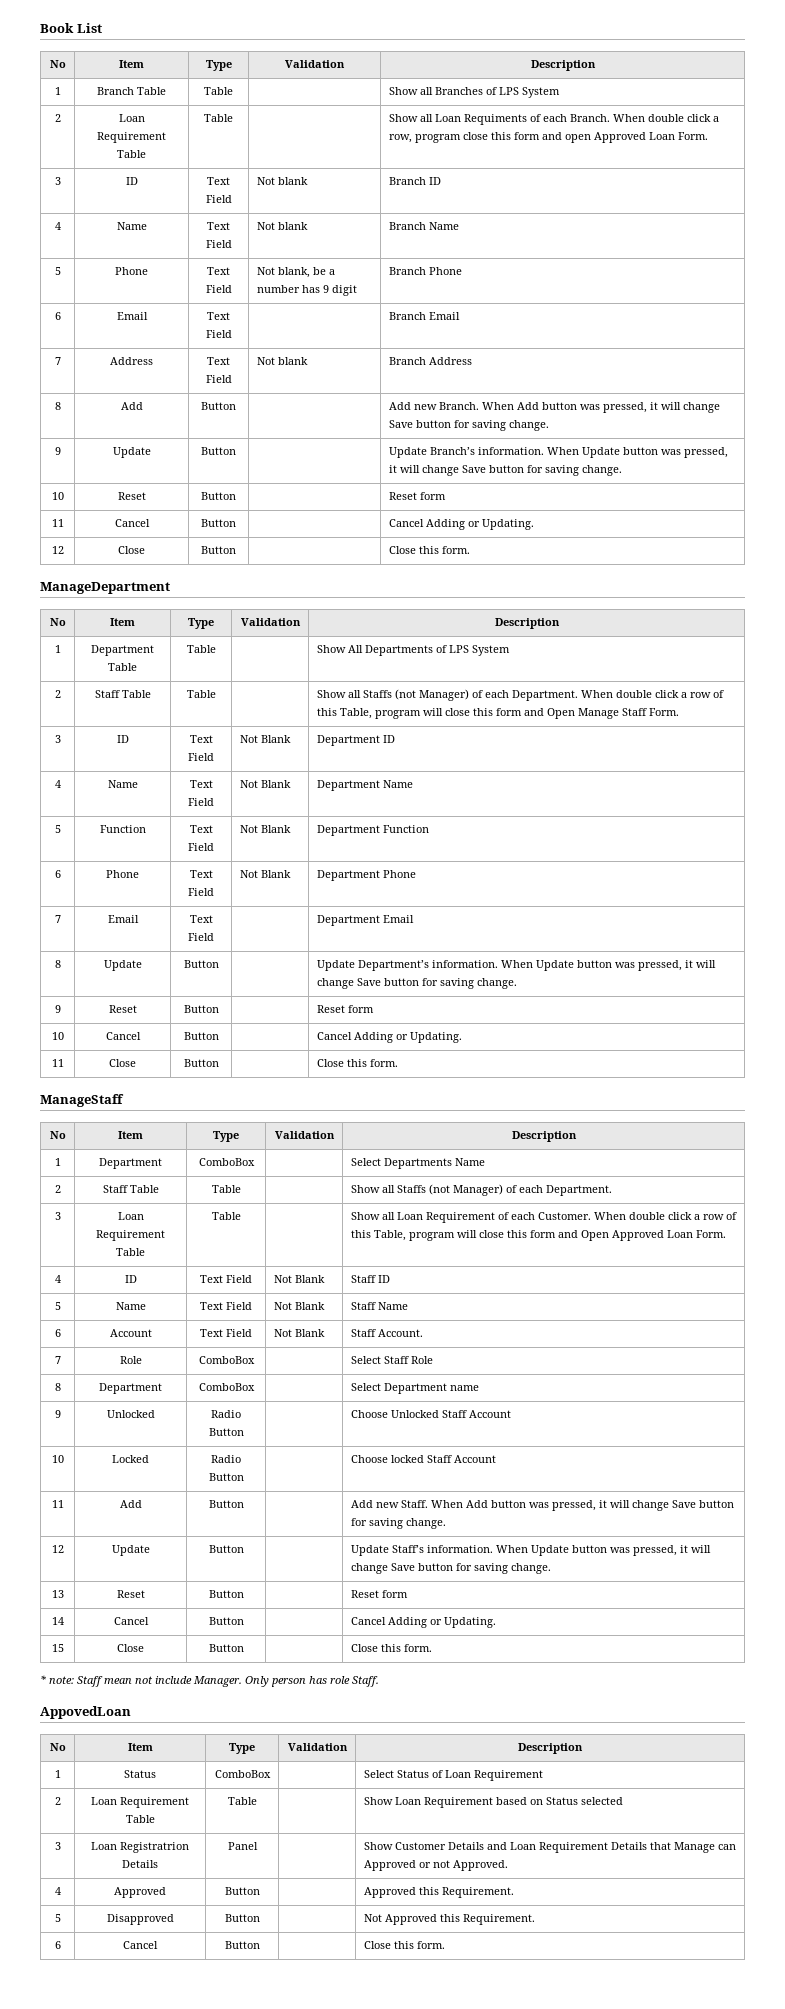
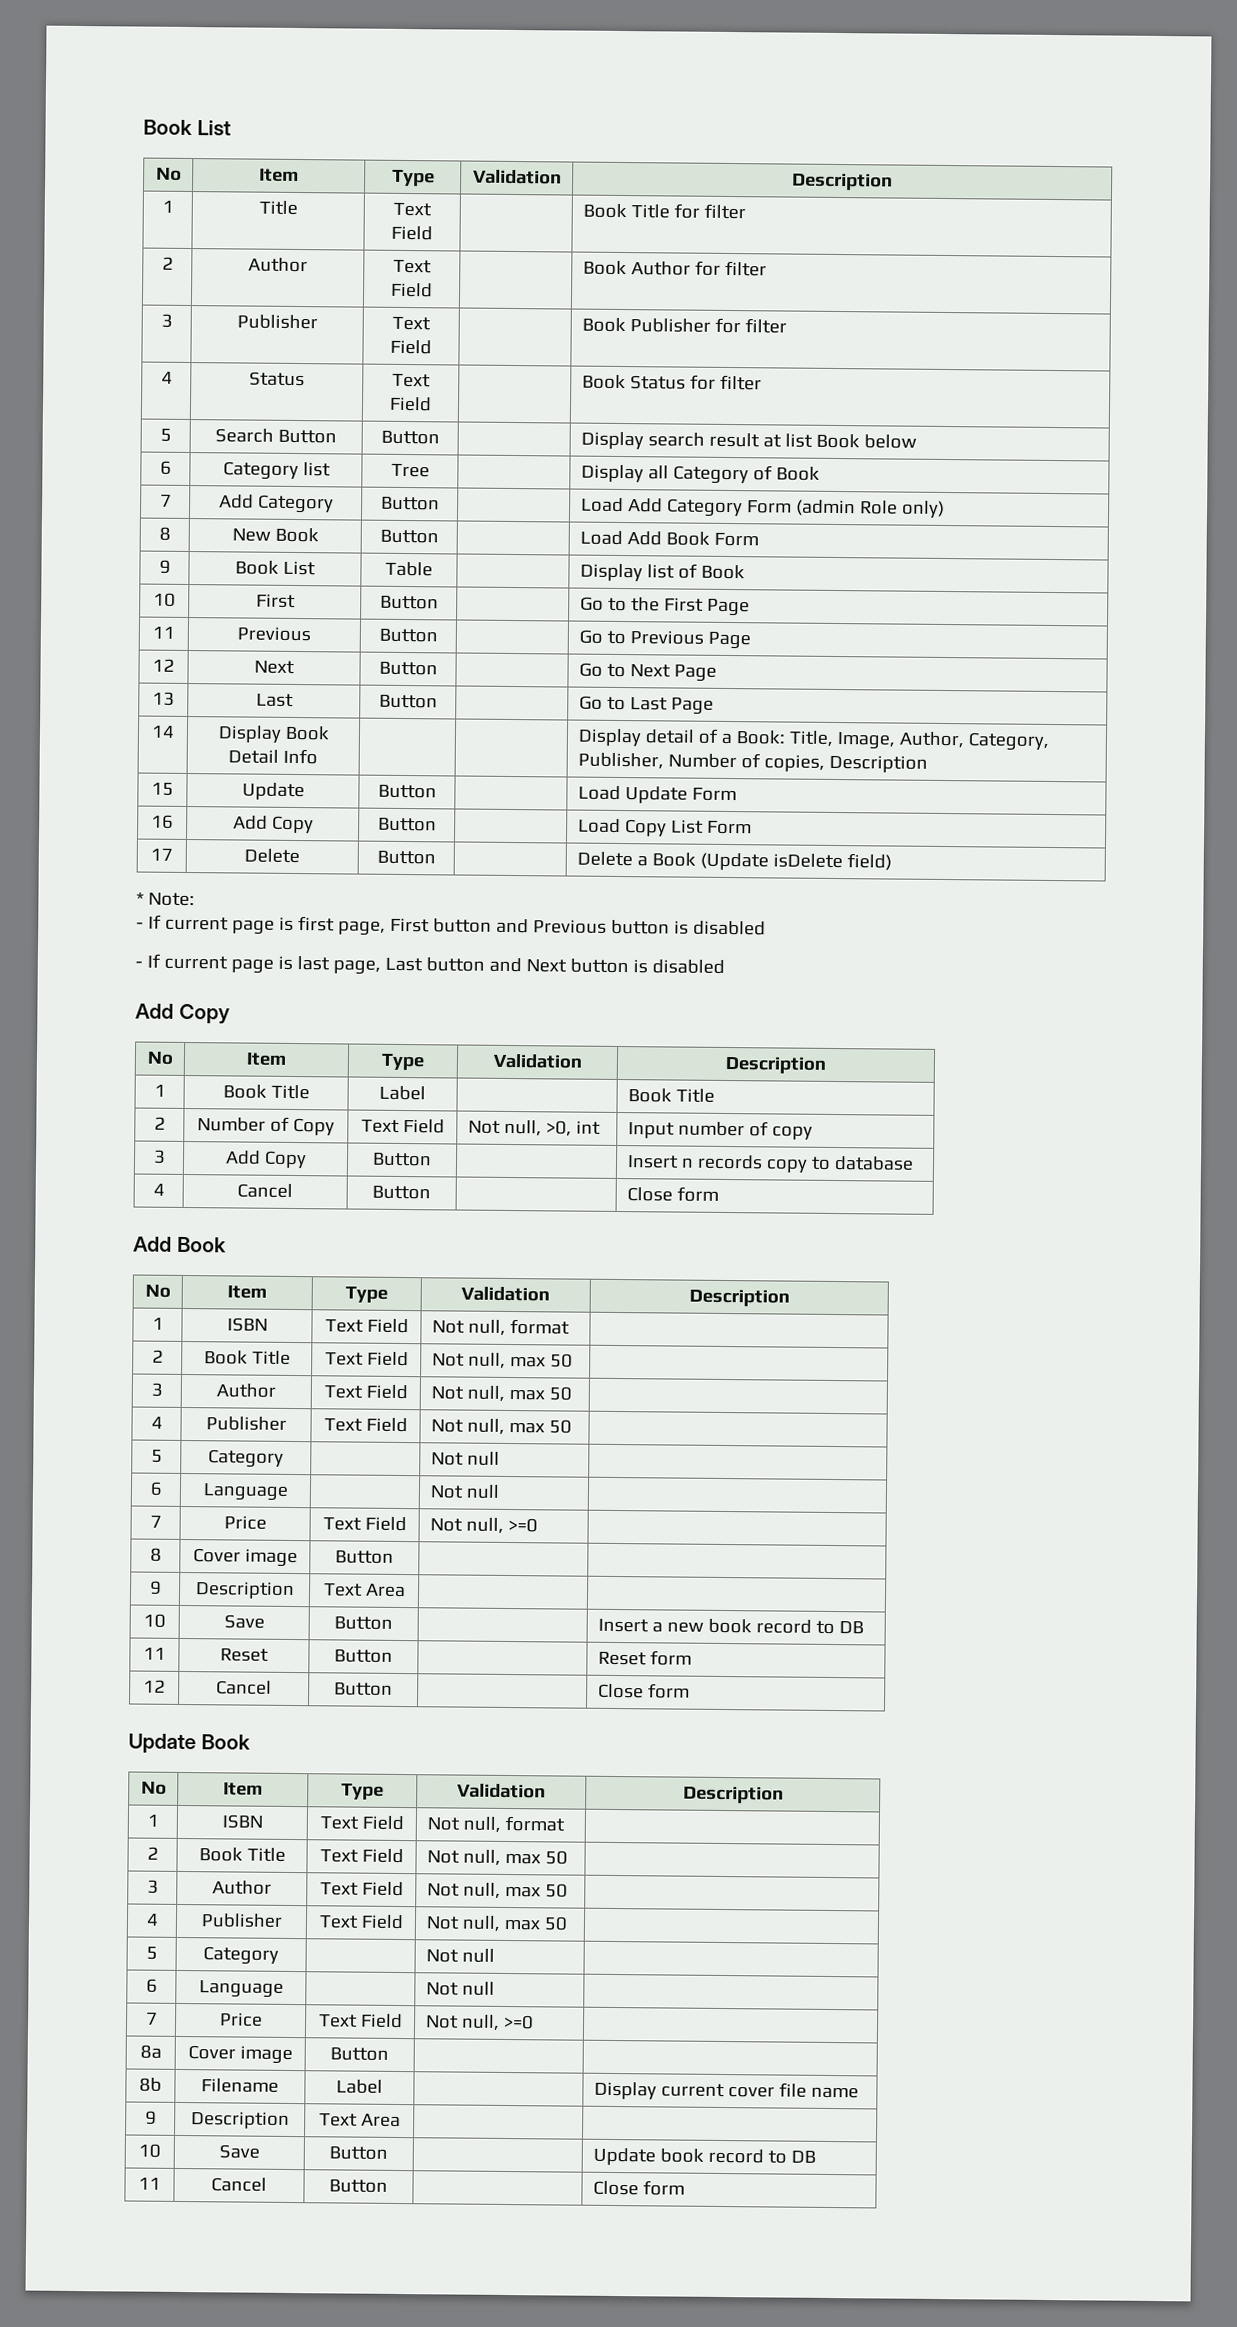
[97,87,166,95] [204,87,233,95] [388,87,560,98] [54,114,61,122] [118,114,145,122] [97,132,166,143] [117,150,146,158] [204,114,233,122] [388,114,719,125] [388,132,708,143] [54,177,61,185] [125,177,138,185] [207,177,230,185] [205,195,232,203] [256,177,308,185] [388,177,441,185] [54,222,61,230] [116,222,147,230] [207,222,230,230] [205,240,232,248] [256,222,308,230] [388,222,459,230] [54,267,61,275] [115,267,148,275] [207,267,230,275] [205,285,232,293] [256,267,335,278] [256,285,357,296] [388,267,462,275] [54,312,61,320] [116,312,148,320] [207,312,230,320] [205,330,232,338] [388,312,460,320] [54,357,61,365] [110,357,153,365] [207,357,230,365] [205,375,232,383] [256,357,308,365] [388,357,472,365] [54,402,61,410] [120,402,143,410] [201,402,236,410] [388,402,720,413] [388,420,549,431] [54,447,61,455] [112,447,151,458] [201,447,236,455] [388,447,728,458] [388,465,622,476] [51,492,64,500] [117,492,146,500] [201,492,236,500] [388,492,446,500] [51,519,64,527] [114,519,150,527] [201,519,236,527] [388,519,534,530] [51,546,64,554] [118,546,145,554] [201,546,236,554] [388,546,470,554] [40,582,170,594] [49,618,66,626] [110,618,135,626] [188,618,214,629] [240,618,301,626] [494,618,560,629] [54,645,61,653] [91,645,154,656] [108,663,137,671] [186,645,216,653] [316,645,510,656] [54,690,61,698] [94,690,151,698] [186,690,216,698] [316,689,724,701] [316,708,679,719] [54,735,61,743] [116,735,129,743] [189,735,213,743] [188,753,214,761] [239,735,291,743] [316,735,395,746] [54,780,61,788] [107,780,138,788] [189,780,213,788] [188,798,214,806] [239,780,291,788] [316,780,413,791] [54,825,61,833] [99,825,146,833] [189,825,213,833] [188,843,214,851] [239,825,291,833] [316,825,429,836] [54,870,61,878] [106,870,139,878] [189,870,213,878] [188,888,214,896] [239,870,291,878] [316,870,416,881] [54,915,61,923] [107,915,139,923] [189,915,213,923] [188,933,214,941] [316,915,414,926] [54,960,61,968] [103,960,142,971] [183,960,219,968] [316,960,716,971] [316,978,517,989] [54,1005,61,1013] [108,1005,137,1013] [183,1005,219,1013] [316,1005,374,1013] [51,1032,64,1040] [105,1032,141,1040] [183,1032,219,1040] [316,1032,462,1043] [51,1059,64,1067] [109,1059,136,1067] [183,1059,219,1067] [316,1059,398,1067] [40,1094,124,1107] [49,1131,66,1139] [118,1131,143,1139] [213,1131,239,1142] [274,1131,335,1139] [511,1131,577,1142] [54,1158,61,1166] [99,1158,162,1169] [198,1158,255,1166] [350,1158,485,1169] [54,1185,61,1193] [102,1185,159,1193] [211,1185,241,1193] [350,1184,612,1196] [54,1212,61,1220] [117,1212,144,1220] [96,1230,165,1241] [116,1248,145,1256] [211,1212,241,1220] [350,1212,737,1223] [350,1230,726,1241] [54,1275,61,1283] [124,1275,137,1283] [200,1275,252,1283] [273,1275,325,1283] [350,1275,390,1283] [54,1302,61,1310] [115,1302,146,1310] [200,1302,252,1310] [273,1302,325,1310] [350,1302,408,1310] [54,1329,61,1337] [109,1329,152,1337] [200,1329,252,1337] [273,1329,325,1337] [350,1329,423,1337] [54,1356,61,1364] [119,1356,142,1364] [198,1356,255,1364] [350,1356,433,1364] [54,1383,61,1391] [99,1383,162,1394] [198,1383,255,1391] [350,1383,479,1394] [54,1410,61,1418] [106,1410,155,1418] [211,1410,241,1418] [208,1428,244,1436] [350,1410,511,1418] [51,1455,64,1463] [112,1455,149,1463] [211,1455,241,1463] [208,1473,244,1481] [350,1455,496,1463] [51,1500,64,1508] [119,1500,142,1508] [208,1500,244,1508] [350,1500,734,1511] [350,1518,446,1529] [51,1545,64,1553] [111,1545,150,1556] [208,1545,244,1553] [350,1545,711,1556] [350,1563,551,1574] [51,1590,64,1598] [116,1590,145,1598] [208,1590,244,1598] [350,1590,408,1598] [51,1617,64,1625] [113,1617,149,1625] [208,1617,244,1625] [350,1617,496,1628] [51,1644,64,1652] [117,1644,144,1652] [208,1644,244,1652] [350,1644,432,1652] [40,1675,379,1687] [40,1706,131,1719] [49,1743,66,1751] [127,1743,153,1751] [229,1743,255,1754] [287,1743,348,1751] [518,1743,583,1754] [54,1770,61,1778] [124,1770,156,1778] [214,1770,271,1778] [363,1770,543,1781] [54,1797,61,1805] [91,1797,189,1808] [125,1815,155,1823] [227,1797,257,1805] [363,1797,623,1808] [54,1842,61,1850] [91,1842,189,1853] [122,1860,158,1868] [227,1842,258,1850] [363,1842,736,1853] [363,1860,508,1871] [54,1887,61,1895] [114,1887,166,1898] [224,1887,260,1895] [363,1887,514,1898] [54,1914,61,1922] [106,1914,174,1925] [224,1914,260,1922] [363,1914,535,1925] [54,1941,61,1949] [123,1941,158,1949] [224,1941,260,1949] [363,1941,445,1949] Branch Table | Table | | Show all Branches of LPS System // 2 | Loan Requirement Table | Table | | Show all Loan Requiments of each Branch. When double click a row, program close this form and open Approved Loan Form. // 3 | ID | Text Field | Not blank | Branch ID // 4 | Name | Text Field | Not blank | Branch Name // 5 | Phone | Text Field | Not blank, be a number has 9 digit | Branch Phone // 6 | Email | Text Field | | Branch Email // 7 | Address | Text Field | Not blank | Branch Address // 8 | Add | Button | | Add new Branch. When Add button was pressed, it will change Save button for saving change. // 9 | Update | Button | | Update Branch’s information. When Update button was pressed, it will change Save button for saving change. // 10 | Reset | Button | | Reset form // 11 | Cancel | Button | | Cancel Adding or Updating. // 12 | Close | Button | | Close this form. // ManageDepartment // No | Item | Type | Validation | Description // 1 | Department Table | Table | | Show All Departments of LPS System // 2 | Staff Table | Table | | Show all Staffs (not Manager) of each Department. When double click a row of this Table, program will close this form and Open Manage Staff Form. // 3 | ID | Text Field | Not Blank | Department ID // 4 | Name | Text Field | Not Blank | Department Name // 5 | Function | Text Field | Not Blank | Department Function // 6 | Phone | Text Field | Not Blank | Department Phone // 7 | Email | Text Field | | Department Email // 8 | Update | Button | | Update Department’s information. When Update button was pressed, it will change Save button for saving change. // 9 | Reset | Button | | Reset form // 10 | Cancel | Button | | Cancel Adding or Updating. // 11 | Close | Button | | Close this form. // ManageStaff // No | Item | Type | Validation | Description // 1 | Department | ComboBox | | Select Departments Name // 2 | Staff Table | Table | | Show all Staffs (not Manager) of each Department. // 3 | Loan Requirement Table | Table | | Show all Loan Requirement of each Customer. When double click a row of this Table, program will close this form and Open Approved Loan Form. // 4 | ID | Text Field | Not Blank | Staff ID // 5 | Name | Text Field | Not Blank | Staff Name // 6 | Account | Text Field | Not Blank | Staff Account. // 7 | Role | ComboBox | | Select Staff Role // 8 | Department | ComboBox | | Select Department name // 9 | Unlocked | Radio Button | | Choose Unlocked Staff Account // 10 | Locked | Radio Button | | Choose locked Staff Account // 11 | Add | Button | | Add new Staff. When Add button was pressed, it will change Save button for saving change. // 12 | Update | Button | | Update Staff’s information. When Update button was pressed, it will change Save button for saving change. // 13 | Reset | Button | | Reset form // 14 | Cancel | Button | | Cancel Adding or Updating. // 15 | Close | Button | | Close this form. // * note: Staff mean not include Manager. Only person has role Staff. // AppovedLoan // No | Item | Type | Validation | Description // 1 | Status | ComboBox | | Select Status of Loan Requirement // 2 | Loan Requirement Table | Table | | Show Loan Requirement based on Status selected // 3 | Loan Registratrion Details | Panel | | Show Customer Details and Loan Requirement Details that Manage can Approved or not Approved. // 4 | Approved | Button | | Approved this Requirement. // 5 | Disapproved | Button | | Not Approved this Requirement. // 6 | Cancel | Button | | Close this form. -> [258,200,298,215] [393,202,432,217] [391,225,433,241] [582,203,746,220] [161,256,174,270] [248,257,308,273] [393,259,432,274] [391,282,433,298] [582,260,767,277] [160,313,173,328] [236,314,318,330] [392,316,431,331] [390,339,432,355] [581,317,787,334] [160,371,173,384] [249,371,305,387] [392,373,431,388] [389,396,432,412] [581,374,762,391] [159,428,172,442] [215,428,337,444] [380,430,440,445] [580,431,917,450] [159,460,172,475] [222,461,331,481] [390,463,430,478] [580,464,820,485] [159,494,172,507] [218,494,334,514] [380,496,440,511] [580,497,945,518] [158,526,171,541] [231,527,319,543] [379,529,439,544] [579,530,759,547] [158,559,171,574] [235,560,316,576] [385,561,433,577] [579,563,745,582] [153,592,176,607] [255,593,296,608] [379,595,439,610] [579,596,750,617] [152,626,175,639] [237,626,311,642] [378,628,438,643] [578,629,751,650] [152,658,175,672] [254,660,295,674] [378,661,438,676] [578,662,717,682] [152,691,175,706] [255,693,294,707] [378,694,438,709] [578,695,714,715] [151,725,175,738] [217,725,330,743] [228,748,318,765] [577,728,1050,751] [577,752,928,773] [151,782,174,796] [241,782,305,801] [377,784,437,799] [577,785,737,804] [151,814,174,829] [232,815,314,834] [377,817,437,832] [577,818,752,837] [150,848,173,861] [244,848,300,864] [376,850,436,865] [576,851,892,871] [136,892,195,907] [136,914,766,936] [135,953,725,975] [135,1003,230,1025] [146,1051,174,1065] [246,1052,287,1066] [381,1053,425,1071] [492,1053,583,1069] [724,1055,826,1074] [153,1084,166,1097] [222,1084,310,1100] [379,1085,426,1101] [627,1088,715,1103] [153,1116,166,1130] [197,1116,335,1136] [360,1118,445,1134] [467,1119,601,1137] [627,1121,813,1140] [152,1149,166,1164] [224,1150,307,1169] [372,1152,432,1167] [626,1154,914,1173] [152,1183,165,1196] [237,1183,293,1198] [372,1185,431,1200] [626,1186,719,1202] [133,1236,227,1253] [144,1284,171,1298] [227,1285,267,1299] [345,1286,388,1303] [461,1286,550,1302] [688,1288,790,1307] [151,1317,164,1330] [226,1317,268,1332] [324,1318,409,1334] [431,1318,570,1336] [151,1349,164,1363] [203,1350,291,1365] [324,1351,409,1367] [431,1352,573,1369] [150,1382,163,1397] [216,1383,276,1398] [323,1384,408,1400] [430,1385,572,1402] [150,1416,163,1429] [205,1416,287,1431] [323,1417,408,1433] [430,1418,572,1435] [150,1449,163,1463] [208,1449,284,1468] [430,1451,500,1466] [149,1481,163,1496] [202,1483,289,1501] [429,1484,500,1499] [149,1515,162,1528] [223,1515,267,1530] [322,1516,407,1532] [429,1517,538,1534] [149,1547,162,1562] [192,1548,298,1568] [335,1550,394,1564] [148,1580,162,1595] [194,1581,295,1600] [322,1583,406,1598] [143,1613,166,1628] [223,1614,265,1629] [334,1616,393,1630] [597,1618,864,1635] [143,1647,166,1660] [220,1648,269,1662] [334,1649,393,1663] [597,1650,692,1666] [143,1679,166,1693] [216,1680,272,1695] [334,1682,393,1696] [597,1683,690,1699] [128,1733,251,1754] [140,1781,167,1795] [223,1782,263,1796] [341,1783,384,1800] [457,1783,546,1799] [682,1785,784,1804] [146,1814,159,1827] [221,1814,263,1829] [319,1815,404,1831] [426,1815,565,1833] [146,1846,159,1860] [198,1847,286,1862] [319,1848,404,1864] [426,1849,568,1866] [146,1879,159,1894] [212,1880,272,1895] [319,1881,404,1897] [426,1882,568,1899] [145,1913,159,1926] [200,1913,283,1928] [318,1914,404,1930] [425,1915,568,1932] [145,1946,158,1960] [203,1946,279,1965] [425,1948,495,1963] [145,1978,158,1993] [198,1980,284,1998] [425,1981,495,1996] [145,2012,158,2025] [219,2012,263,2027] [317,2013,403,2029] [424,2014,534,2031] [139,2044,162,2059] [187,2045,293,2065] [330,2047,389,2061] [139,2077,162,2092] [201,2078,279,2093] [336,2079,383,2094] [593,2081,859,2100] [144,2110,157,2125] [190,2111,290,2129] [318,2113,401,2128] [138,2143,161,2158] [218,2144,260,2159] [329,2146,388,2160] [592,2147,816,2166] [138,2177,161,2190] [211,2177,267,2192] [329,2179,388,2193] [592,2180,685,2196] Title | Text Field | | Book Title for filter // 2 | Author | Text Field | | Book Author for filter // 3 | Publisher | Text Field | | Book Publisher for filter // 4 | Status | Text Field | | Book Status for filter // 5 | Search Button | Button | | Display search result at list Book below // 6 | Category list | Tree | | Display all Category of Book // 7 | Add Category | Button | | Load Add Category Form (admin Role only) // 8 | New Book | Button | | Load Add Book Form // 9 | Book List | Table | | Display list of Book // 10 | First | Button | | Go to the First Page // 11 | Previous | Button | | Go to Previous Page // 12 | Next | Button | | Go to Next Page // 13 | Last | Button | | Go to Last Page // 14 | Display Book Detail Info | | | Display detail of a Book: Title, Image, Author, Category, Publisher, Number of copies, Description // 15 | Update | Button | | Load Update Form // 16 | Add Copy | Button | | Load Copy List Form // 17 | Delete | Button | | Delete a Book (Update isDelete field) // * Note: // - If current page is first page, First button and Previous button is disabled // - If current page is last page, Last button and Next button is disabled // Add Copy // No | Item | Type | Validation | Description // 1 | Book Title | Label | | Book Title // 2 | Number of Copy | Text Field | Not null, >0, int | Input number of copy // 3 | Add Copy | Button | | Insert n records copy to database // 4 | Cancel | Button | | Close form // Add Book // No | Item | Type | Validation | Description // 1 | ISBN | Text Field | Not null, format | // 2 | Book Title | Text Field | Not null, max 50 | // 3 | Author | Text Field | Not null, max 50 | // 4 | Publisher | Text Field | Not null, max 50 | // 5 | Category | | Not null | // 6 | Language | | Not null | // 7 | Price | Text Field | Not null, >=0 | // 8 | Cover image | Button | | // 9 | Description | Text Area | | // 10 | Save | Button | | Insert a new book record to DB // 11 | Reset | Button | | Reset form // 12 | Cancel | Button | | Close form // Update Book // No | Item | Type | Validation | Description // 1 | ISBN | Text Field | Not null, format | // 2 | Book Title | Text Field | Not null, max 50 | // 3 | Author | Text Field | Not null, max 50 | // 4 | Publisher | Text Field | Not null, max 50 | // 5 | Category | | Not null | // 6 | Language | | Not null | // 7 | Price | Text Field | Not null, >=0 | // 8a | Cover image | Button | | // 8b | Filename | Label | | Display current cover file name // 9 | Description | Text Area | | // 10 | Save | Button | | Update book record to DB // 11 | Cancel | Button | | Close form

